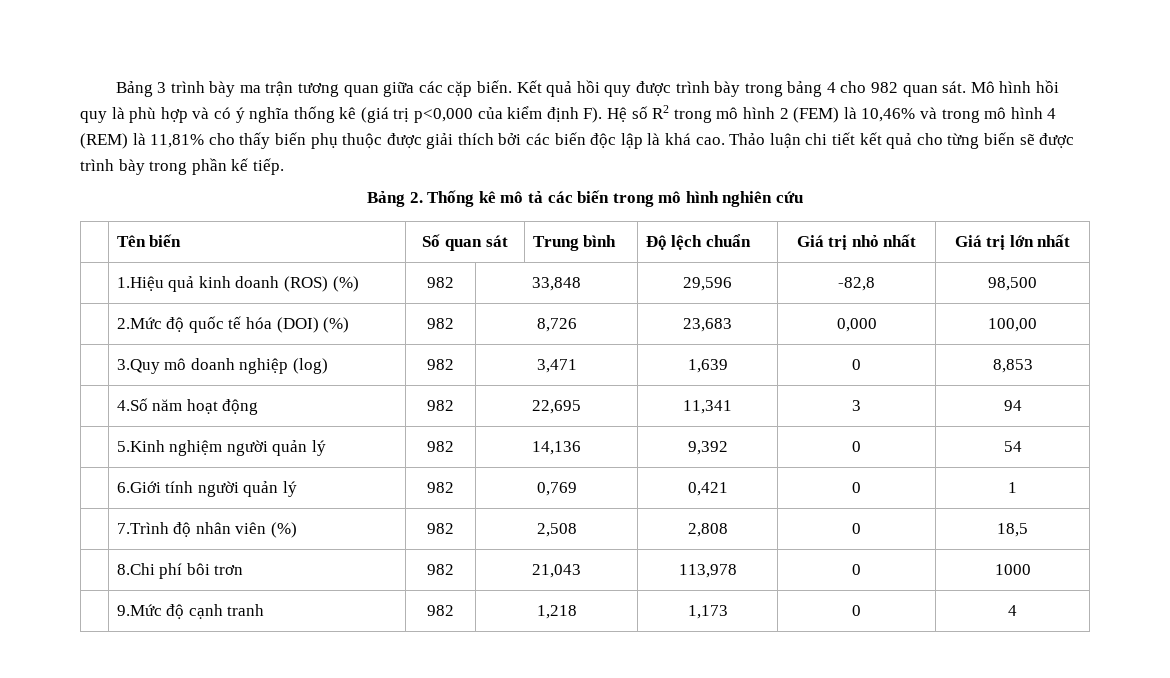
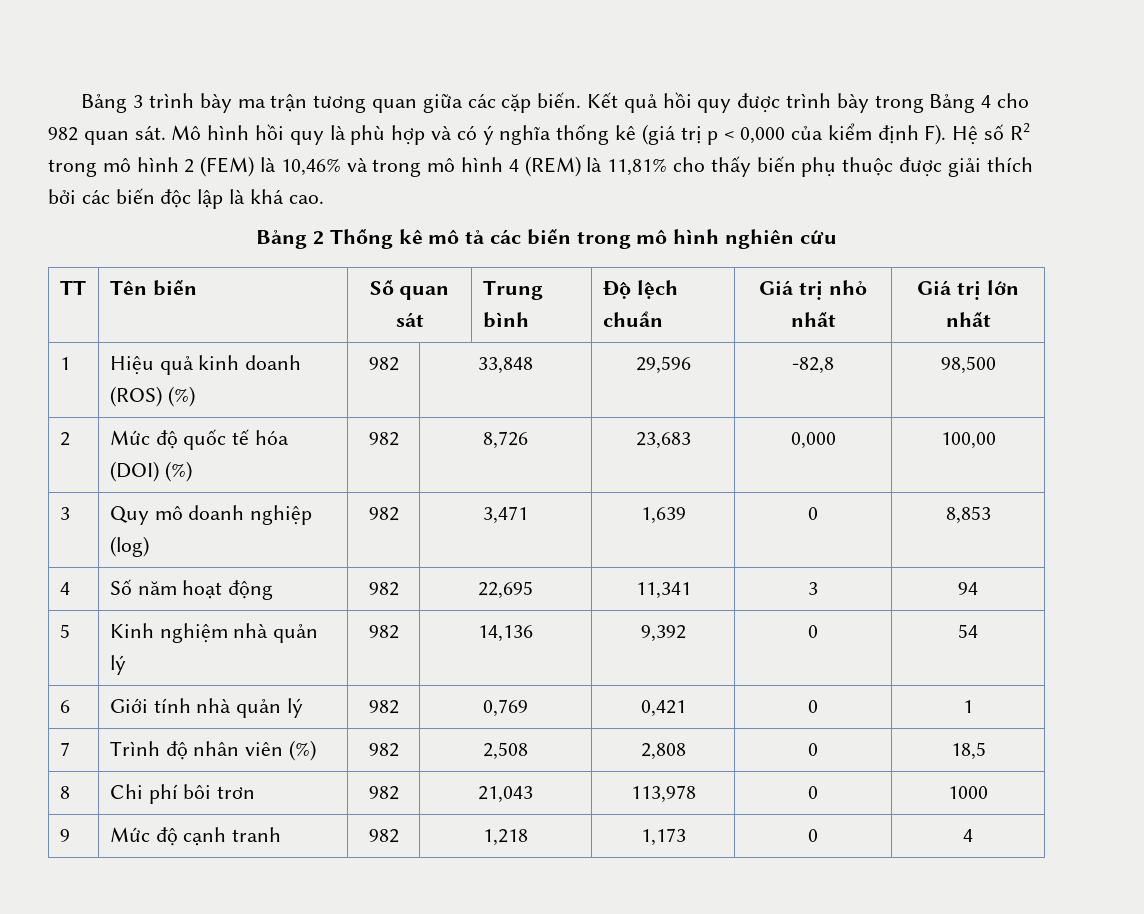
[787,81,823,97] bảng -> [929,94,976,113] Bảng
[414,108,474,123] p<0,000 -> [707,127,786,145] p < 0,000
[729,132,1075,149] [80,158,284,175] [366,191,423,207] Thảo luận chi tiết kết quả cho từng biến sẽ được trình bày trong phần kế tiếp. // Bảng 2. -> [256,230,324,249] // Bảng 2
(804, 197) none -> [59,280,86,295] TT
[116,276,164,291] | 1.Hiệu -> [59,357,70,370] [109,356,154,375] 1 | Hiệu
[116,317,162,329] | 2.Mức -> [59,432,70,446] [109,430,150,445] 2 | Mức
[116,359,160,374] | 3.Quy -> [59,507,70,520] [109,506,149,525] 3 | Quy
[116,398,148,411] | 4.Số -> [59,582,70,595] [109,579,132,595] 4 | Số
[116,440,268,456] | 5.Kinh nghiệm người -> [59,624,70,638] [109,623,269,643] 5 | Kinh nghiệm nhà
[116,481,239,497] | 6.Giới tính người -> [59,700,70,713] [109,698,232,713] 6 | Giới tính nhà
[116,522,169,534] | 7.Trình -> [59,742,70,756] [109,741,160,756] 7 | Trình
[116,563,155,575] | 8.Chi -> [59,786,70,799] [109,784,143,799] 8 | Chi
[116,604,162,616] | 9.Mức -> [59,829,70,842] [109,827,150,842] 9 | Mức

